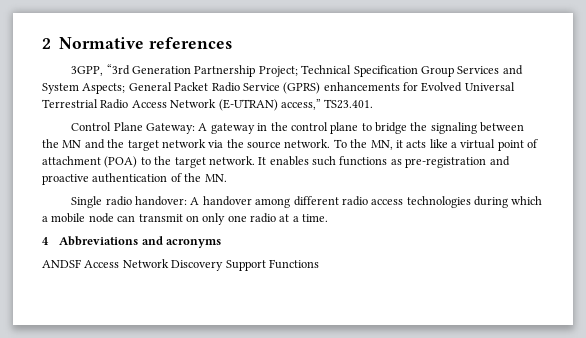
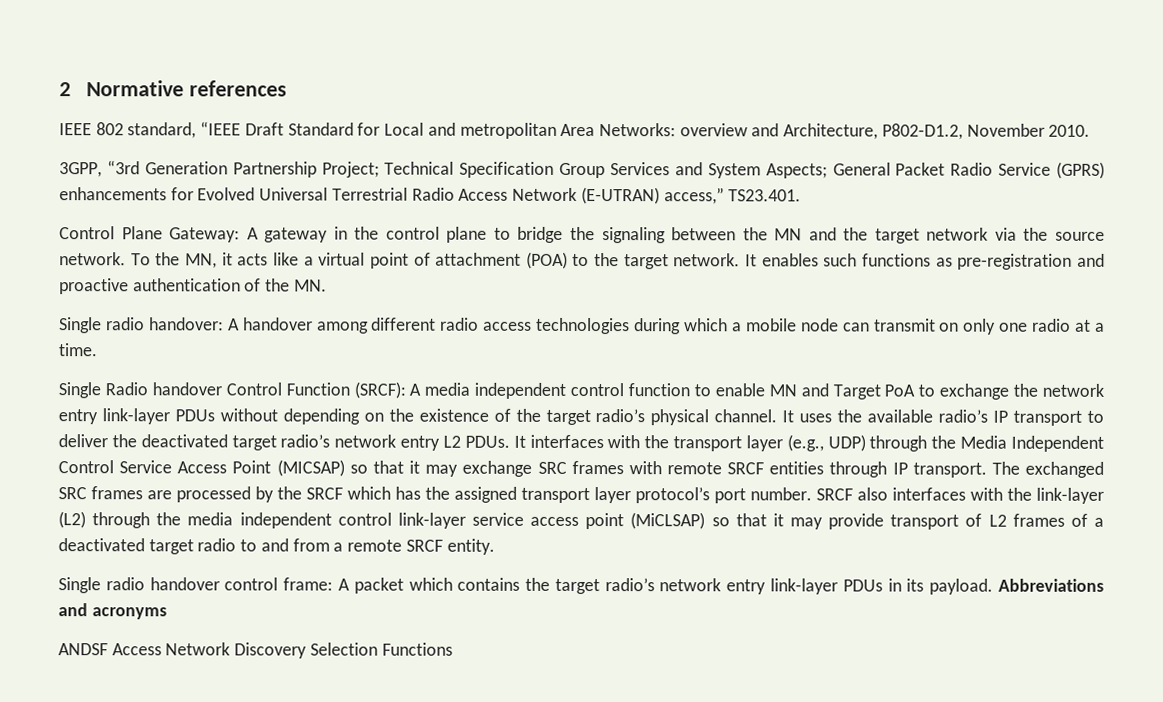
(232, 43) none -> [59,121,1091,140] // IEEE 802 standard, “IEEE Draft Standard for Local and metropolitan Area Networks: overview and Architecture, P802-D1.2, November 2010.
[42,237,49,245] 4 -> [58,381,1104,400] [58,408,1105,426] [58,434,1105,452] [58,459,1104,478] [58,486,1104,504] [58,511,1104,530] [58,538,495,555] [58,577,994,595] Single Radio handover Control Function (SRCF): A media independent control function to enable MN and Target PoA to exchange the network entry link-layer PDUs without depending on the existence of the target radio’s physical channel. It uses the available radio’s IP transport to deliver the deactivated target radio’s network entry L2 PDUs. It interfaces with the transport layer (e.g., UDP) through the Media Independent Control Service Access Point (MICSAP) so that it may exchange SRC frames with remote SRCF entities through IP transport. The exchanged SRC frames are processed by the SRCF which has the assigned transport layer protocol’s port number. SRCF also interfaces with the link-layer (L2) through the media independent control link-layer service access point (MiCLSAP) so that it may provide transport of L2 frames of a deactivated target radio to and from a remote SRCF entity. // Single radio handover control frame: A packet which contains the target radio’s network entry link-layer PDUs in its payload.
[225,260,266,271] Support -> [309,642,378,656] Selection

